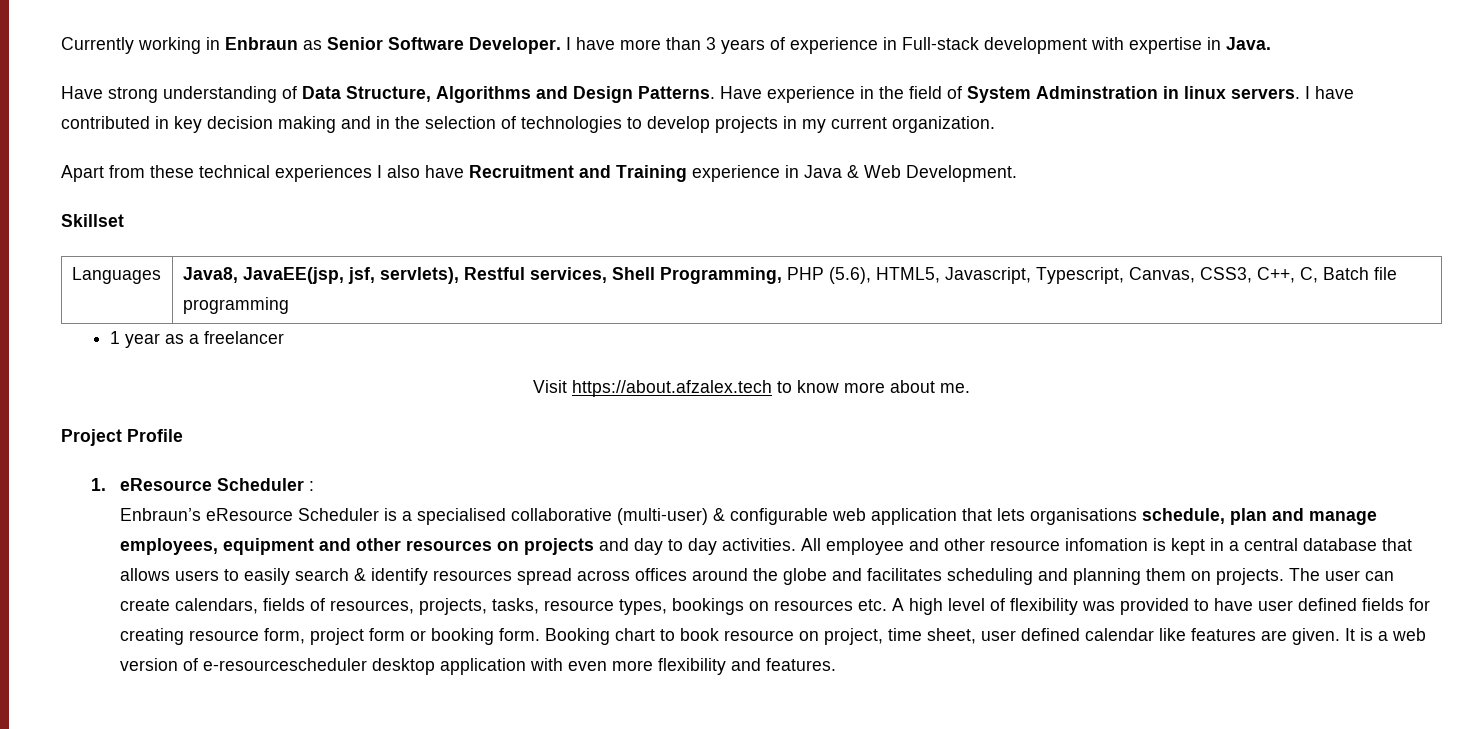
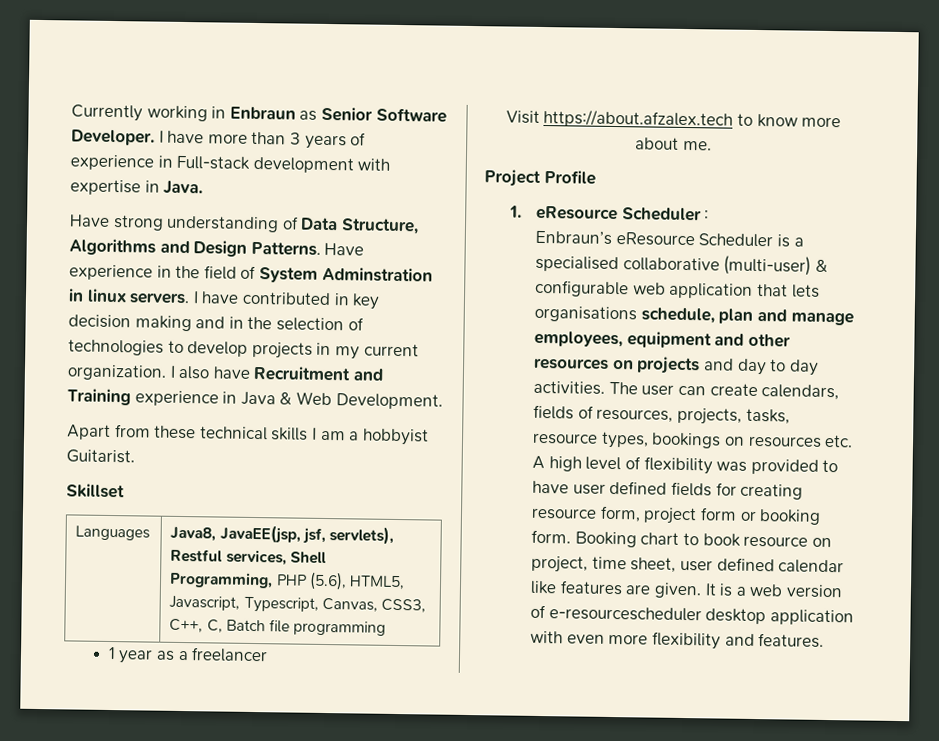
[61,165,372,182] // Apart from these technical experiences -> (167, 372) none
(1017, 173) none -> [66,424,429,446] [66,449,135,464] // Apart from these technical skills I am a hobbyist Guitarist.
[801,538,1413,555] [120,568,1285,585] All employee and other resource infomation is kept in a central database that allows users to easily search & identify resources spread across offices around the globe and facilitates scheduling and planning them on projects. -> (606, 387) none

